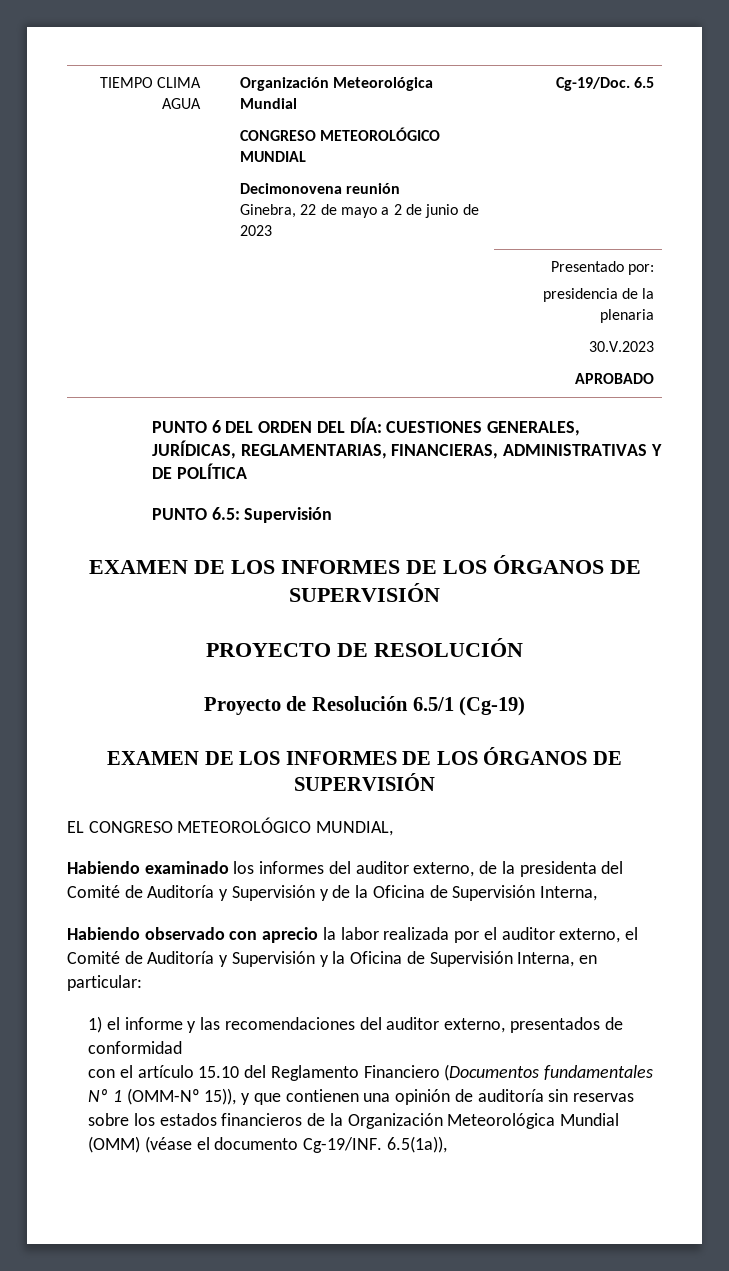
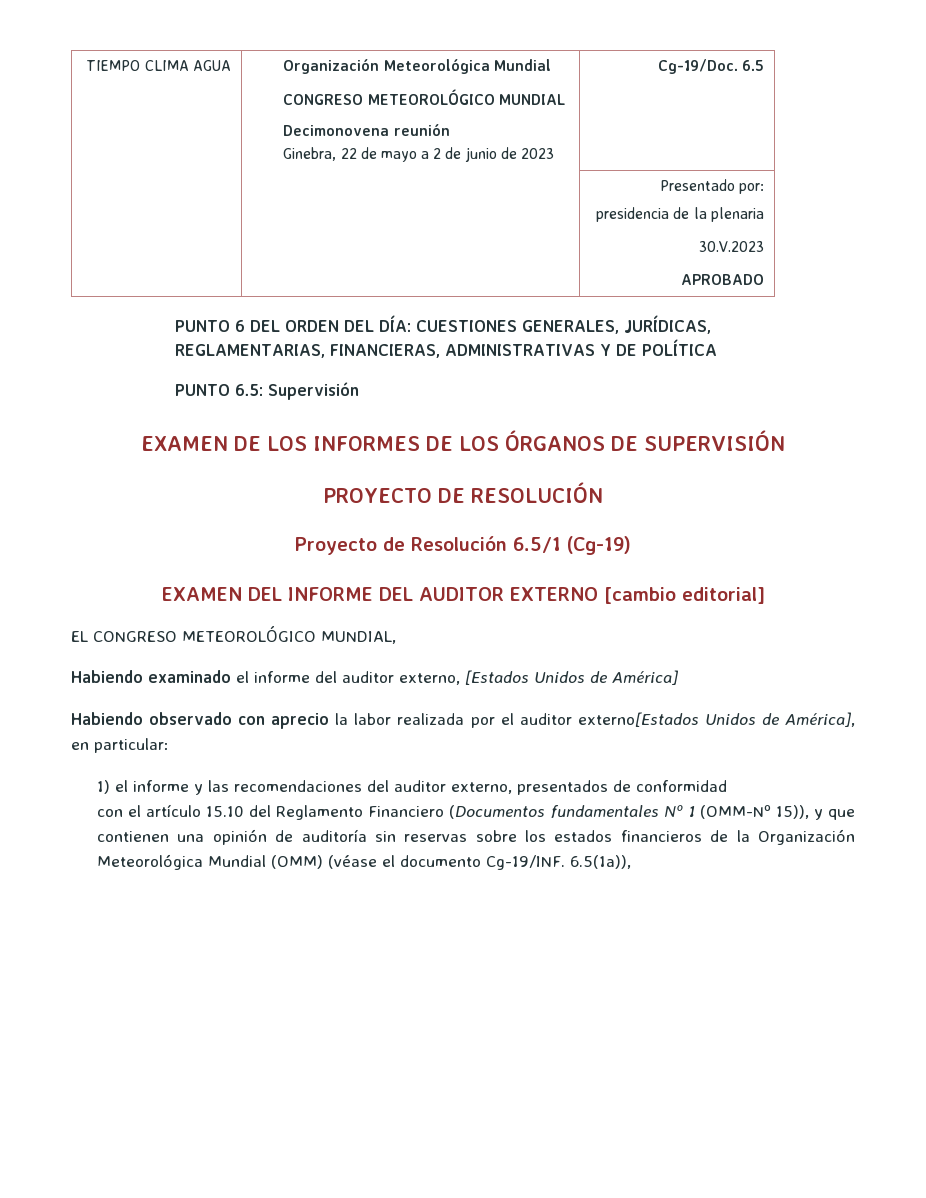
[204,747,622,765] [294,773,435,791] DE LOS INFORMES DE LOS ÓRGANOS DE SUPERVISIÓN -> [247,587,765,604] DEL INFORME DEL AUDITOR EXTERNO [cambio editorial]
[233,861,624,877] [67,885,597,901] los informes del auditor externo, de la presidenta del Comité de Auditoría y Supervisión y de la Oficina de Supervisión Interna, -> [236,670,678,685] el informe del auditor externo, [Estados Unidos de América]
[559,927,638,943] [67,951,575,967] externo, el Comité de Auditoría y Supervisión y la Oficina de Supervisión Interna, -> [577,712,856,727] externo[Estados Unidos de América],

